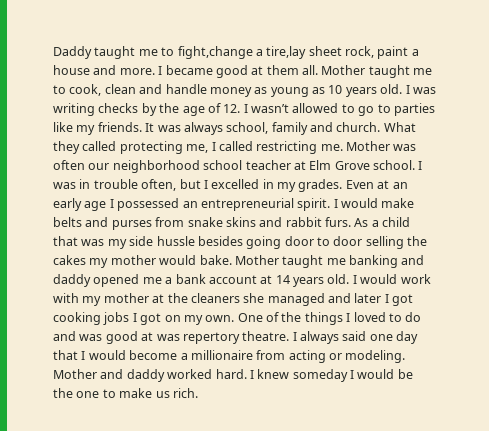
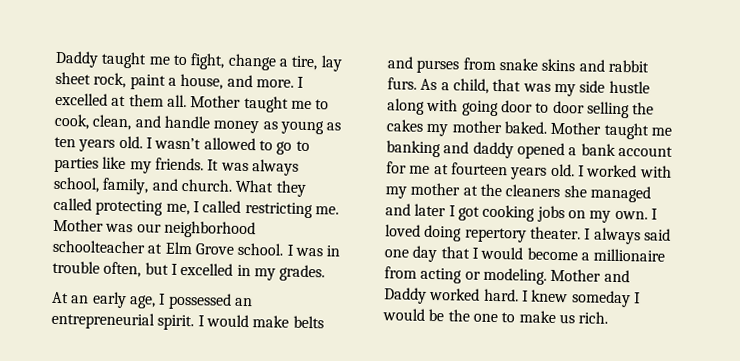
[177,46,307,59] fight,change a tire,lay -> [190,53,343,72] fight, change a tire, lay
[53,65,90,75] house -> [180,73,224,90] house,
[165,65,248,78] became good -> [55,92,108,106] excelled
[104,84,136,94] clean -> [92,114,133,131] clean,
[328,84,436,97] [53,103,248,116] 10 years old. I was writing checks by the age of 12. I -> [54,135,153,152] ten years old. I
[271,122,308,135] family -> [102,177,150,195] family,
[53,160,85,170] often -> (134, 228) none
[203,160,291,170] school teacher -> [52,239,145,254] schoolteacher
[345,180,390,189] Even at -> [51,291,69,304] // At
[84,201,107,211] age -> [128,295,156,309] age,
[382,217,411,227] child -> [452,78,489,94] child,
[156,236,243,246] hussle besides -> [608,80,650,94] [387,98,459,115] hustle along with
[159,255,232,265] would bake. -> [503,121,547,134] baked.
[142,277,162,284] me -> (565, 151) none
[260,274,431,287] at 14 years old. I would work -> [386,161,638,180] for me at fourteen years old. I worked
[132,313,162,325] I got -> (565, 214) none
[237,312,422,325] [53,331,290,344] One of the things I loved to do and was good at was repertory theatre. -> [650,208,658,220] [385,224,581,243] I loved doing repertory theater.
[126,369,165,382] daddy -> [384,287,427,304] Daddy

